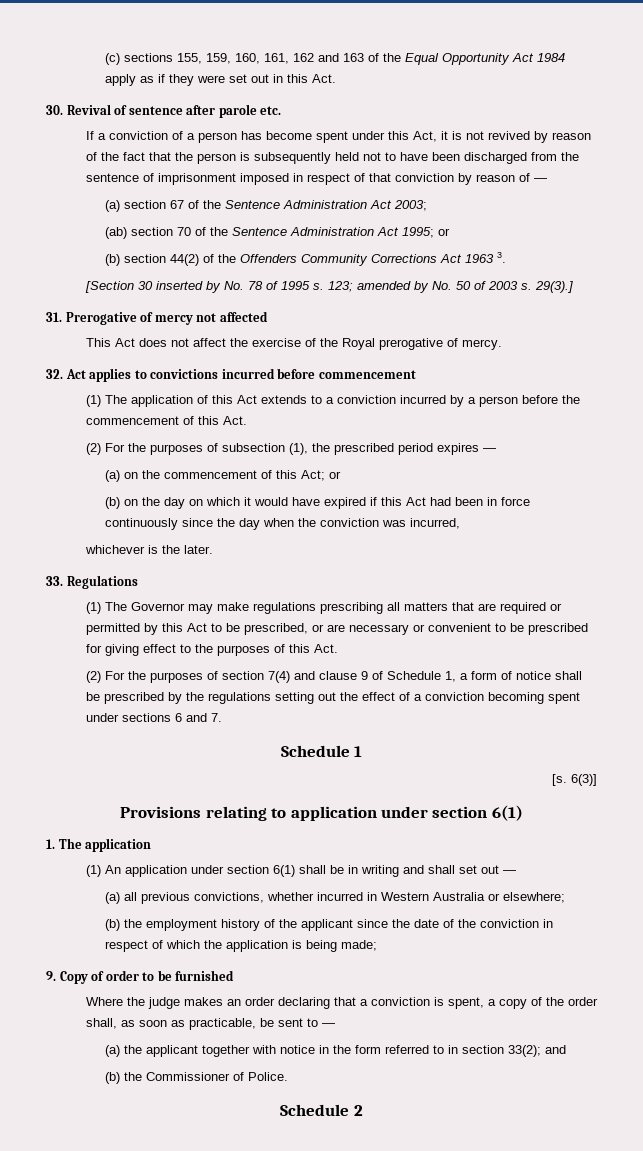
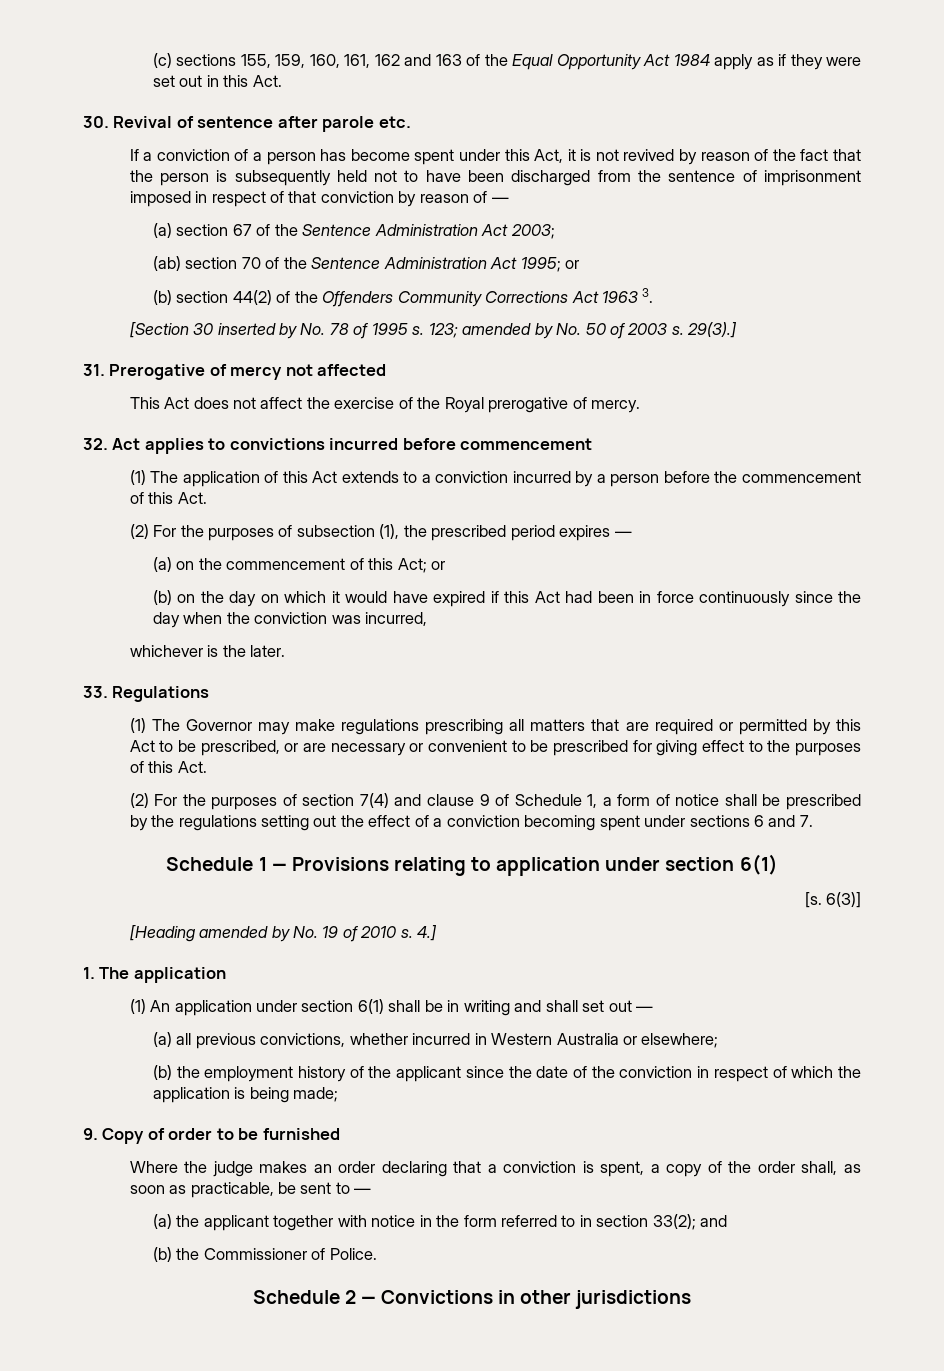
[552,774,597,786] // [s. 6(3)] // -> [271,863,287,871] —
(523, 813) none -> [804,892,861,908] [129,925,438,942] // [s. 6(3)] // [Heading amended by No. 19 of 2010 s. 4.]
(363, 1110) none -> [360,1290,692,1309] — Convictions in other jurisdictions

